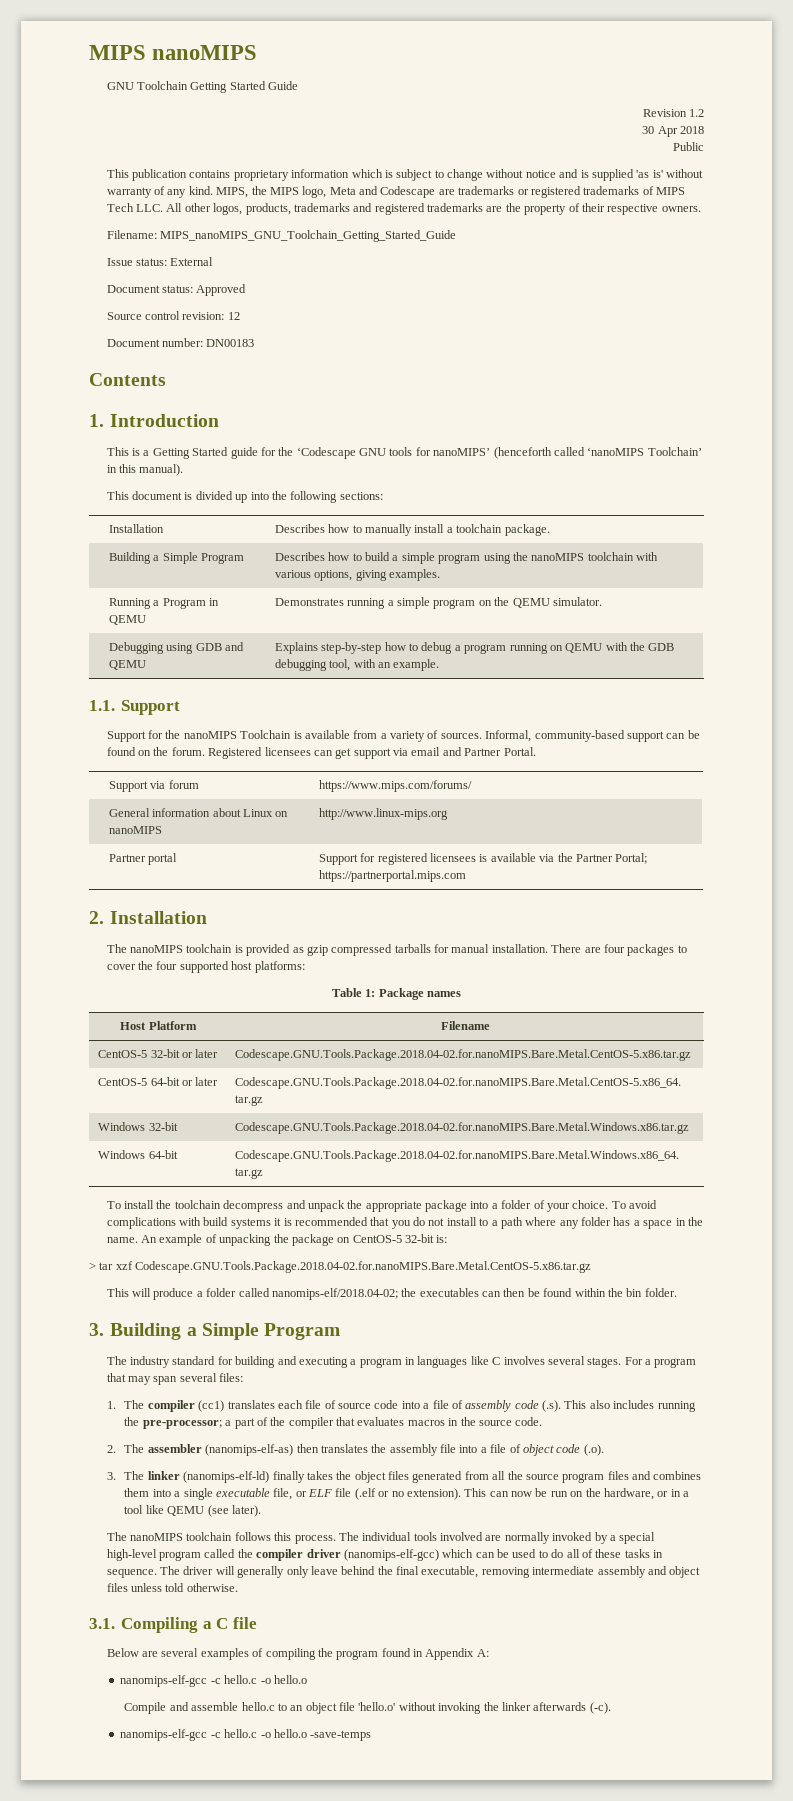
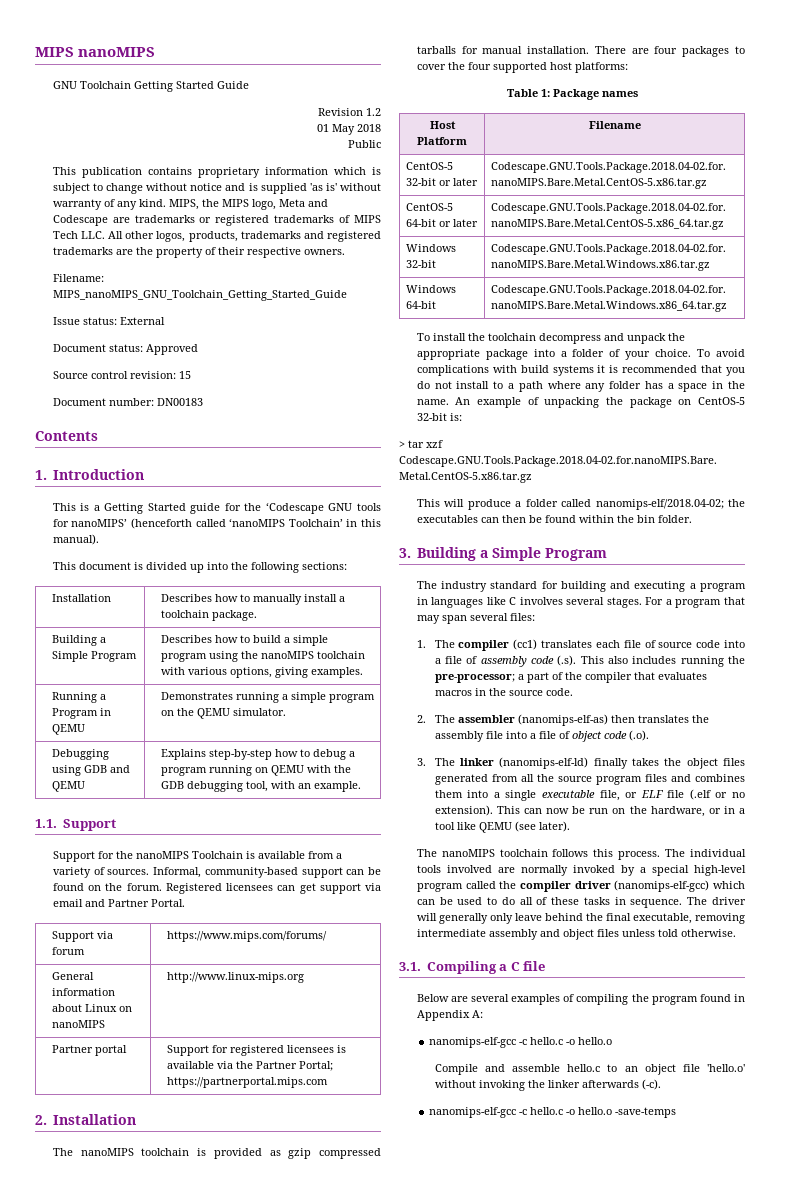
[642,126,678,137] 30 Apr -> [317,124,355,135] 01 May
[227,312,240,320] 12 -> [178,371,191,379] 15

